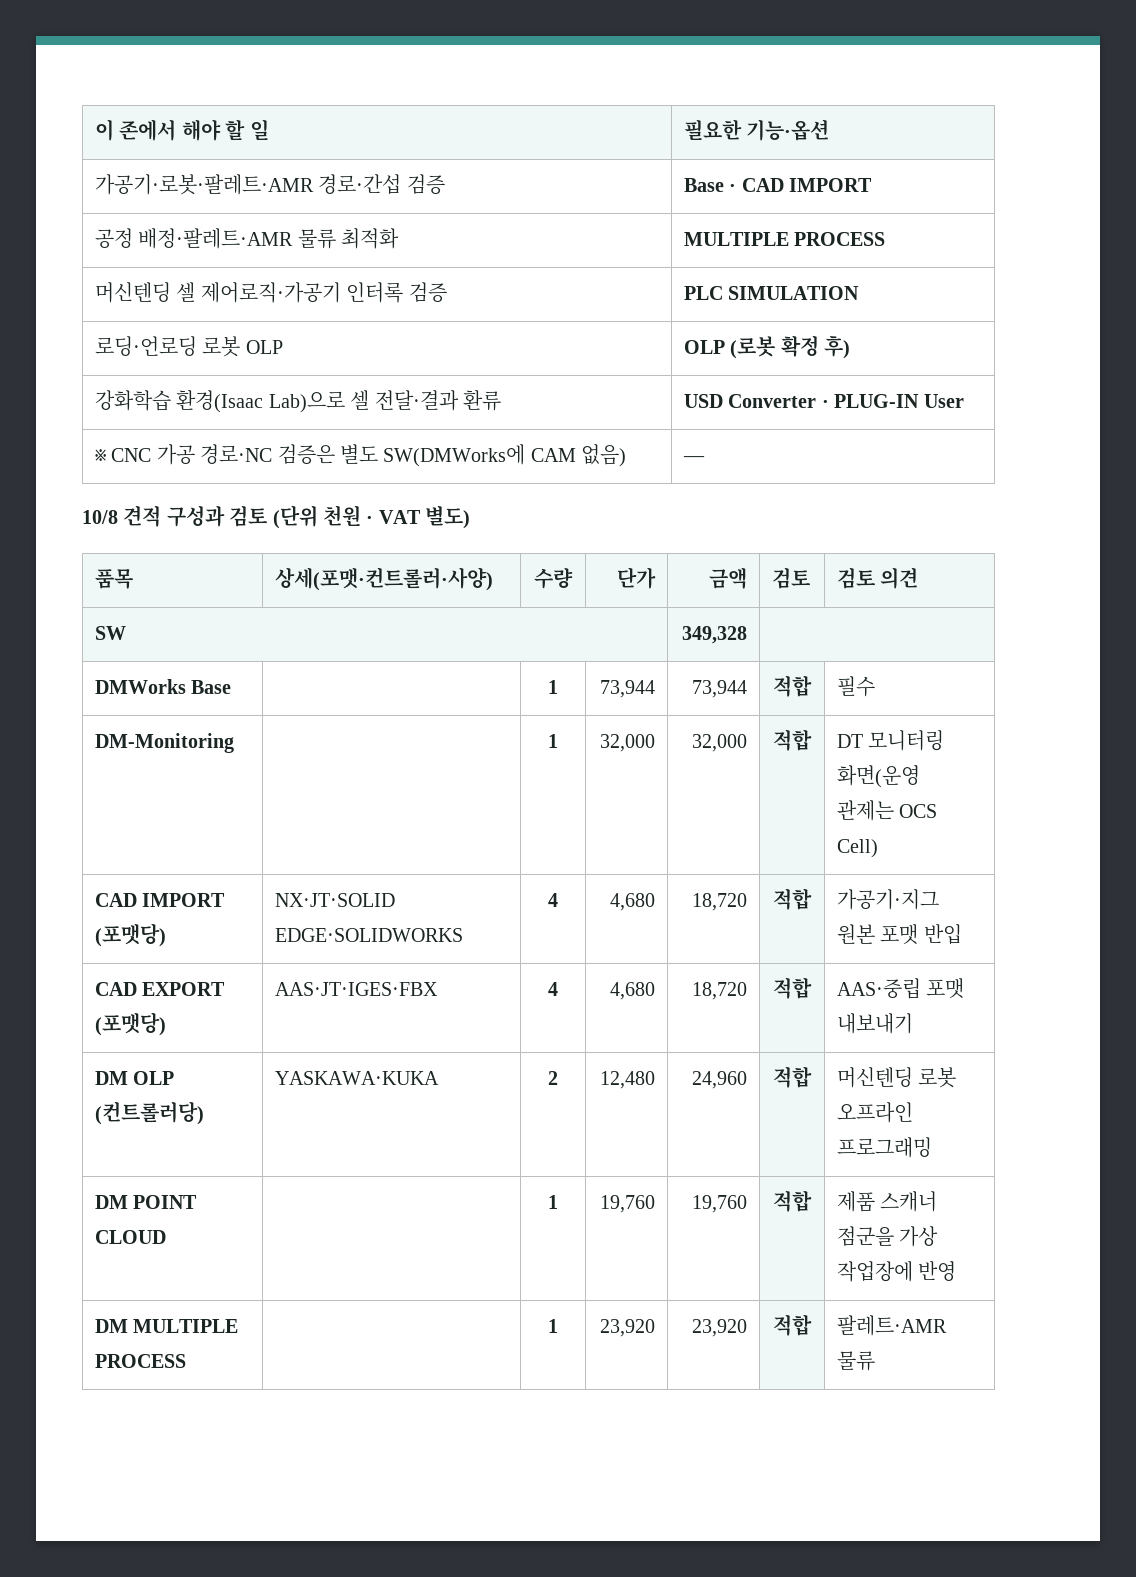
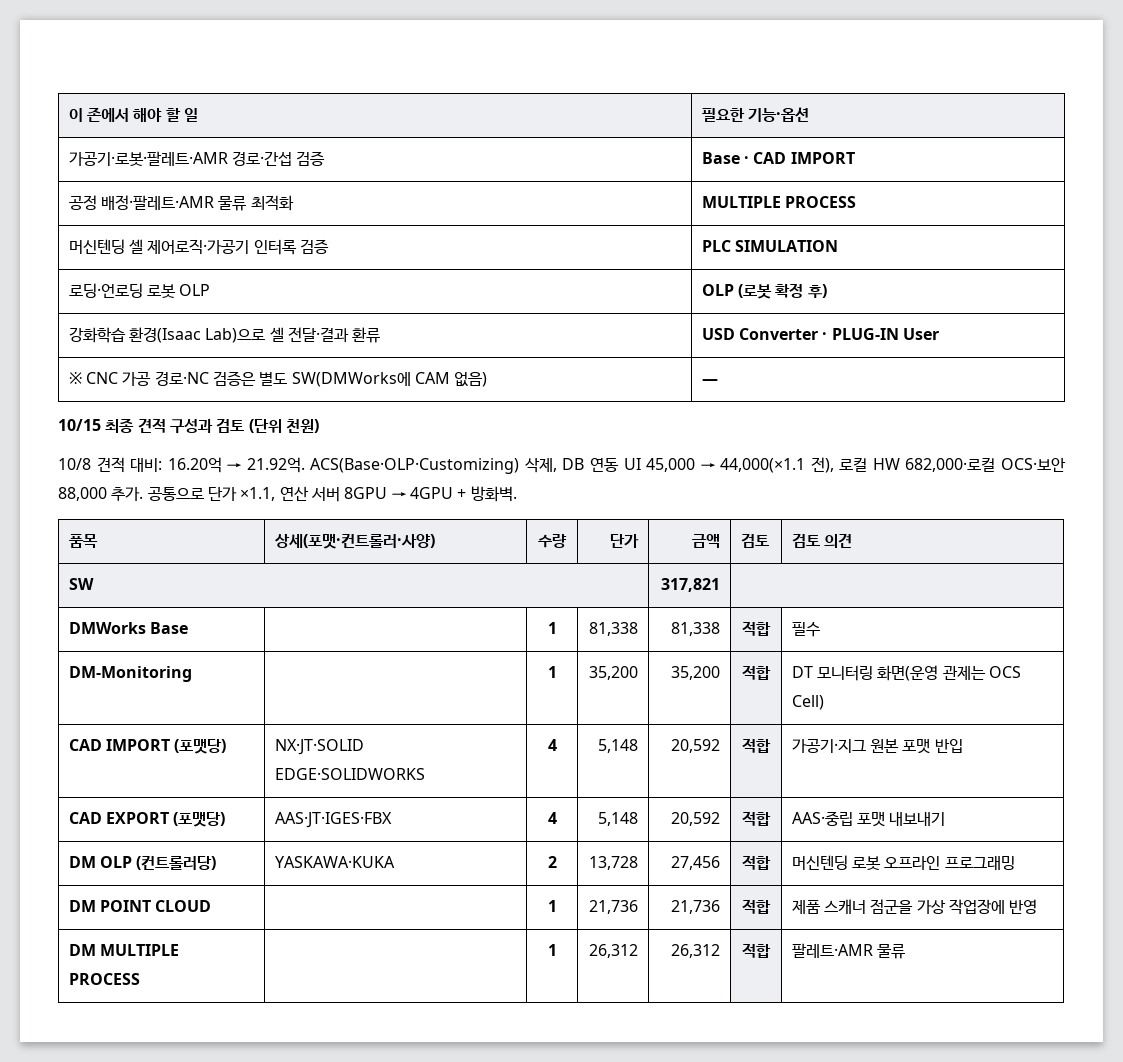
[82,510,118,524] 10/8 -> [58,418,135,433] 10/15 최종
[323,505,471,529] 천원 · VAT 별도) -> [285,419,319,433] [58,457,1066,474] [58,486,517,502] 천원) // 10/8 견적 대비: 16.20억 → 21.92억. ACS(Base·OLP·Customizing) 삭제, DB 연동 UI 45,000 → 44,000(×1.1 전), 로컬 HW 682,000·로컬 OCS·보안 88,000 추가. 공통으로 단가 ×1.1, 연산 서버 8GPU → 4GPU + 방화벽.
[681,626,747,644] 349,328 -> [661,578,721,592] 317,821
[599,680,655,698] [691,680,747,698] 73,944 | 73,944 -> [589,622,639,636] [671,622,721,636] 81,338 | 81,338
[599,734,655,752] [691,734,747,752] 32,000 | 32,000 -> [589,666,639,680] [671,666,721,680] 35,200 | 35,200
[609,893,655,911] [691,893,747,911] 4,680 | 18,720 -> [598,739,639,753] [671,739,721,753] 5,148 | 20,592
[609,982,655,1000] [691,982,747,1000] 4,680 | 18,720 -> [598,812,639,826] [671,812,721,826] 5,148 | 20,592
[599,1071,655,1089] [691,1071,747,1089] 12,480 | 24,960 -> [589,856,639,870] [671,856,721,870] 13,728 | 27,456
[599,1195,655,1213] [691,1195,747,1213] 19,760 | 19,760 -> [589,900,639,914] [671,900,721,914] 21,736 | 21,736
[599,1319,655,1337] [691,1319,747,1337] 23,920 | 23,920 -> [589,944,639,958] [671,944,721,958] 26,312 | 26,312

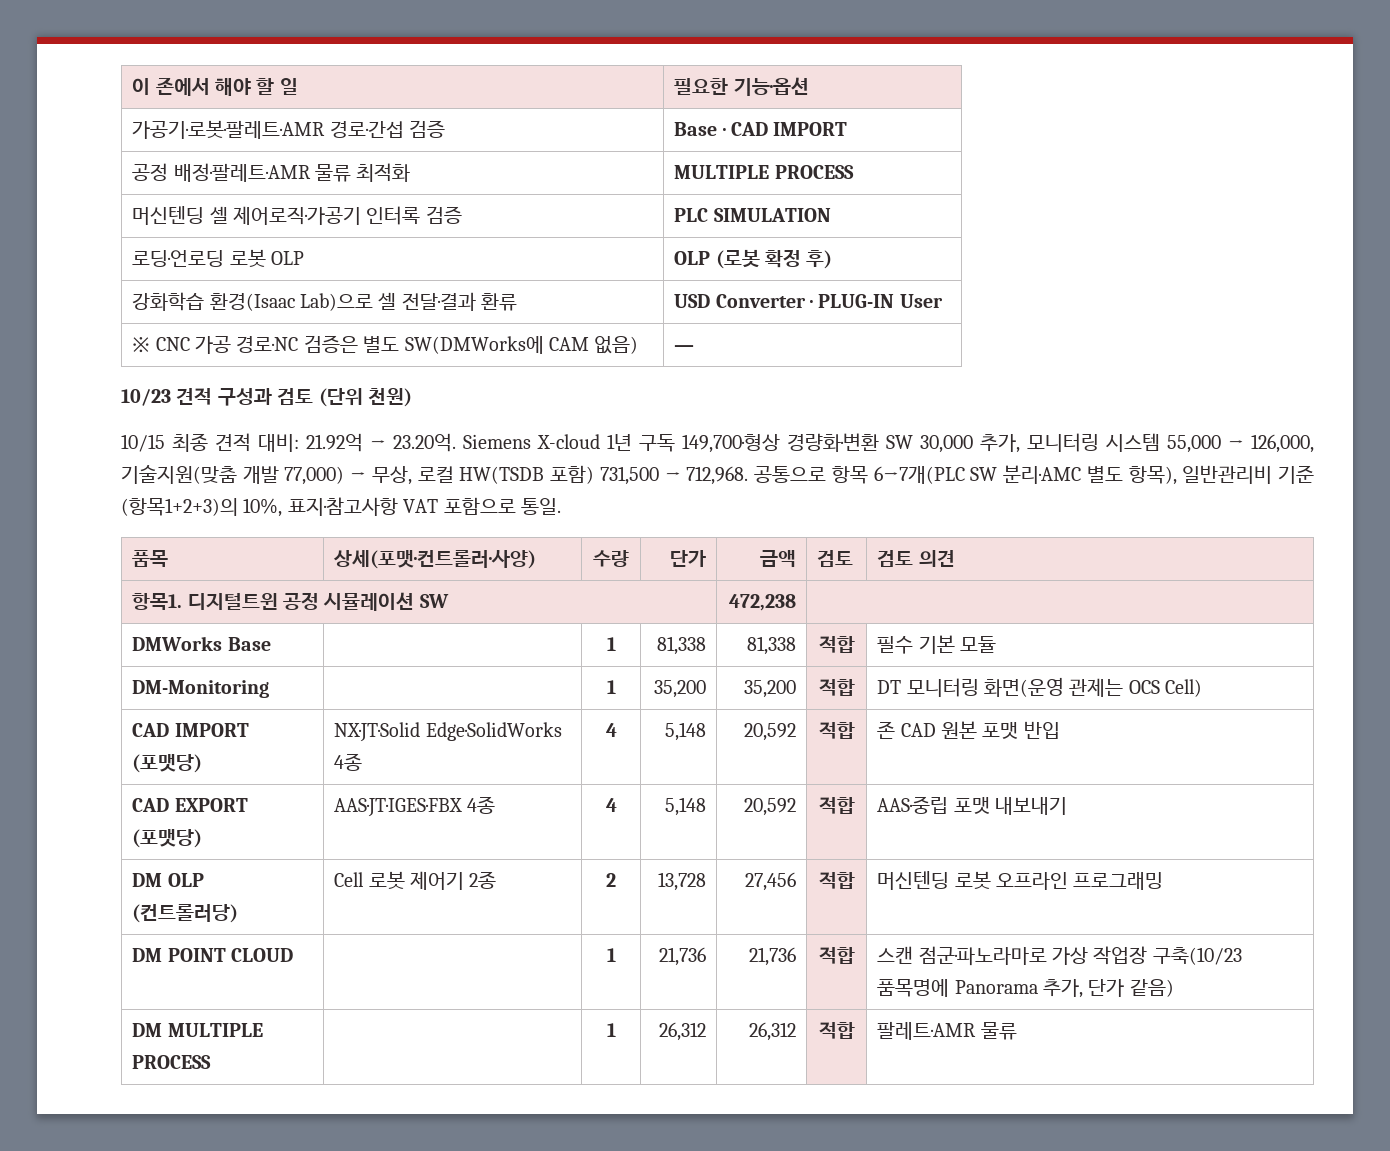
[58,418,135,433] 10/15 최종 -> [121,389,171,406] 10/23
[58,457,1066,474] [58,486,517,502] 10/8 견적 대비: 16.20억 → 21.92억. ACS(Base·OLP·Customizing) 삭제, DB 연동 UI 45,000 → 44,000(×1.1 전), 로컬 HW 682,000·로컬 OCS·보안 88,000 추가. 공통으로 단가 ×1.1, 연산 서버 8GPU → 4GPU + 방화벽. -> [121,433,1314,453] [121,465,1314,485] [121,497,561,517] 10/15 최종 견적 대비: 21.92억 → 23.20억. Siemens X-cloud 1년 구독 149,700·형상 경량화·변환 SW 30,000 추가, 모니터링 시스템 55,000 → 126,000, 기술지원(맞춤 개발 77,000) → 무상, 로컬 HW(TSDB 포함) 731,500 → 712,968. 공통으로 항목 6→7개(PLC SW 분리·AMC 별도 항목), 일반관리비 기준 (항목1+2+3)의 10%, 표지·참고사항 VAT 포함으로 통일.
(853, 540) none -> [132,592,415,611] 항목1. 디지털트윈 공정 시뮬레이션
[661,578,721,592] 317,821 -> [728,594,796,611] 472,238
(820, 629) none -> [918,635,997,654] 기본 모듈
[274,739,364,755] [274,768,425,780] [547,739,557,751] [598,739,639,753] [671,739,721,753] [742,738,771,753] [791,739,866,753] NX·JT·SOLID EDGE·SOLIDWORKS | 4 | 5,148 | 20,592 | 적합 | 가공기·지그 -> [334,722,562,742] [334,753,363,771] [605,723,617,737] [664,722,706,741] [743,723,796,741] [818,722,855,739] [877,721,936,739] NX·JT·Solid Edge·SolidWorks 4종 | 4 | 5,148 | 20,592 | 적합 | 존 CAD
(392, 820) none -> [466,796,495,814] 4종
[274,856,395,868] YASKAWA·KUKA -> [334,871,497,890] Cell 로봇 제어기 2종
[791,899,1038,915] 제품 스캐너 점군을 가상 작업장에 반영 -> [877,946,1242,966] [877,979,1174,998] 스캔 점군·파노라마로 가상 작업장 구축(10/23 품목명에 Panorama 추가, 단가 같음)

